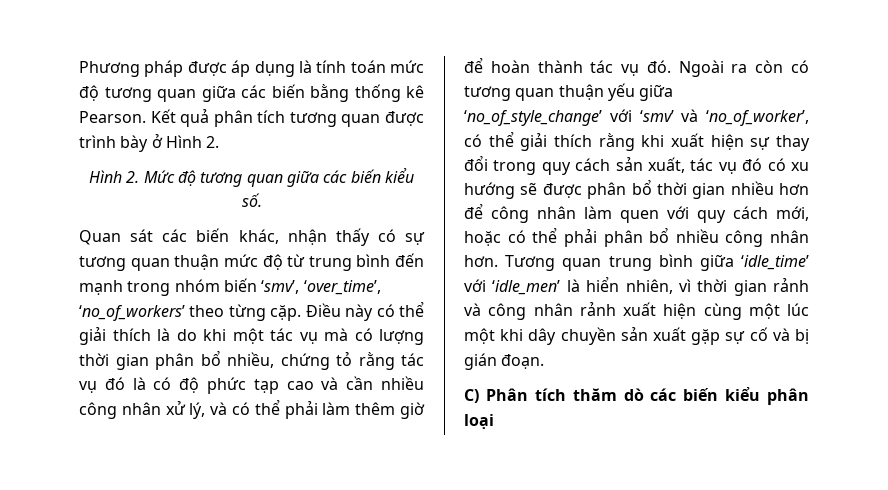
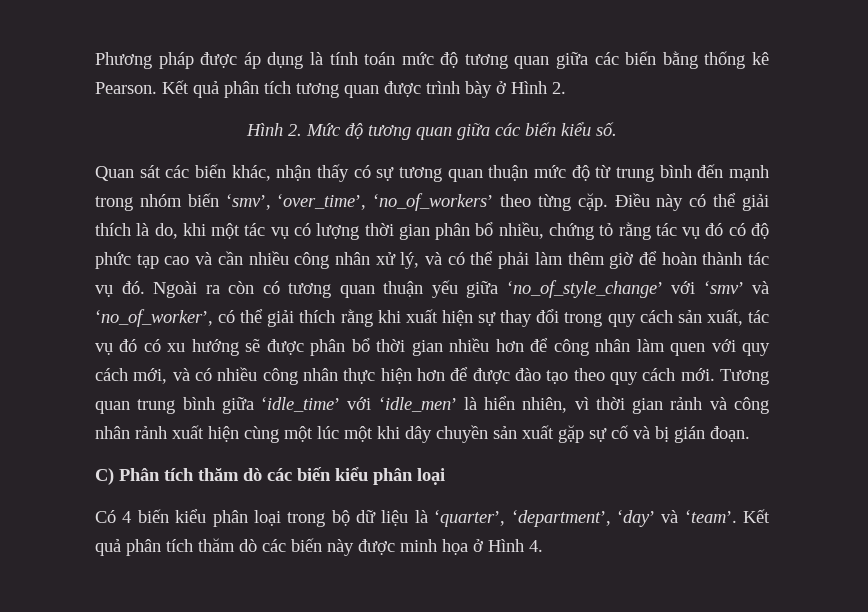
[176,329,197,341] do -> [154,223,178,239] do,
[324,328,348,341] mà -> (289, 233) none
[132,377,146,390] là -> (724, 229) none
[464,227,809,247] [464,255,498,267] hoặc có thể phải phân bổ nhiều công nhân hơn. -> [172,367,715,385] và có nhiều công nhân thực hiện hơn để được đào tạo theo quy cách mới.
(494, 421) none -> [95,509,770,527] [95,538,543,556] // Có 4 biến kiểu phân loại trong bộ dữ liệu là ‘quarter’, ‘department’, ‘day’ và ‘team’. Kết quả phân tích thăm dò các biến này được minh họa ở Hình 4.

